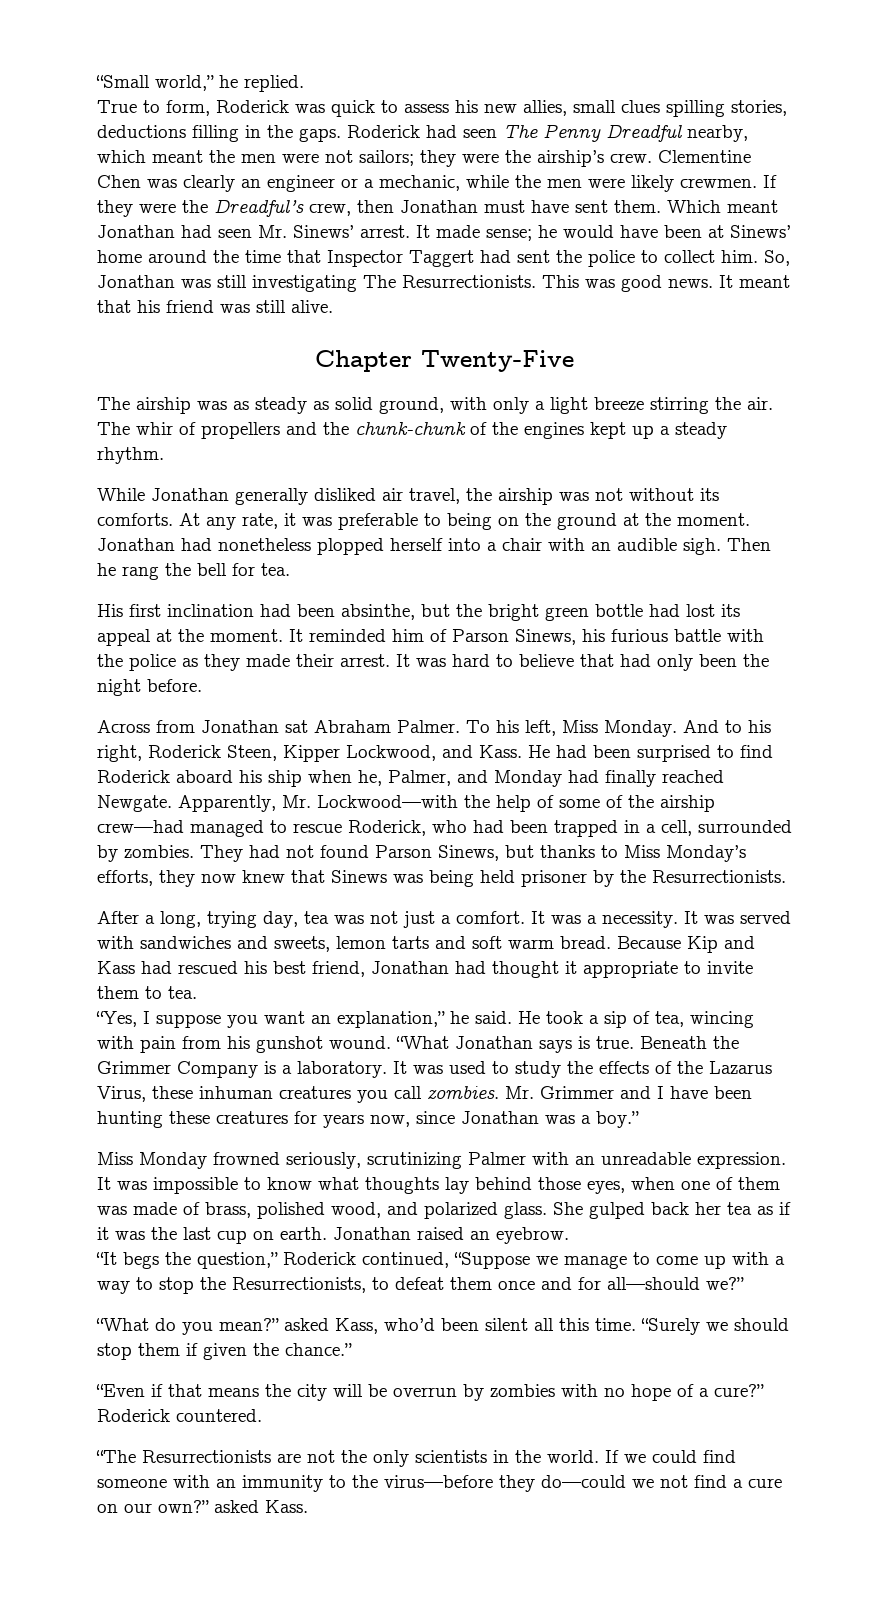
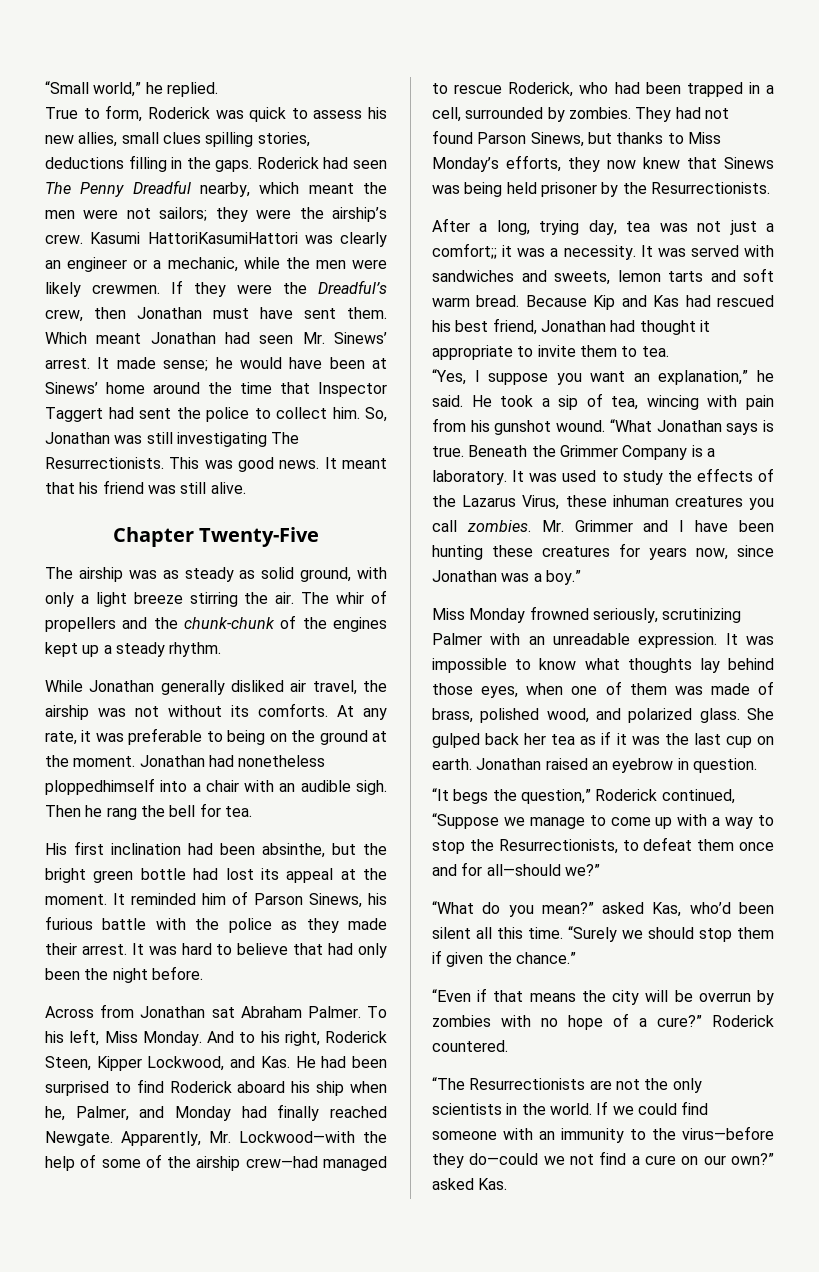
[658,150,751,163] [97,175,141,188] Clementine Chen -> [90,232,298,244] Kasumi HattoriKasumiHattori
[317,538,443,555] plopped herself -> [45,778,155,795] ploppedhimself
[479,745,522,758] Kass. -> [260,1056,290,1068] Kas.
[456,911,545,924] comfort. It -> [432,243,513,259] comfort;; it
[97,961,135,974] Kass -> [653,295,680,307] Kas
[496,1227,569,1244] eyebrow. -> [612,758,757,773] eyebrow in question.
[335,1318,378,1334] Kass, -> [652,902,682,917] Kas,
[265,1500,308,1513] Kass. -> [478,1178,508,1190] Kas.

